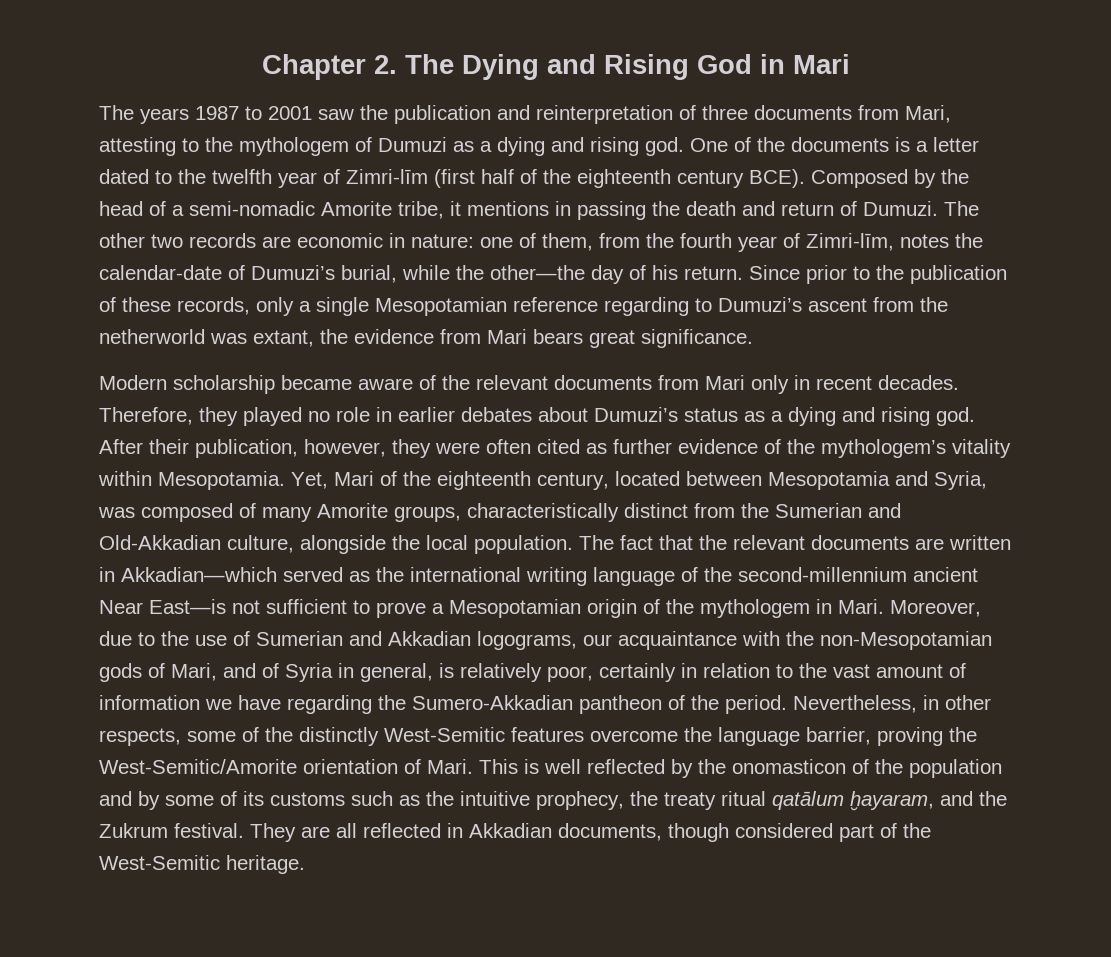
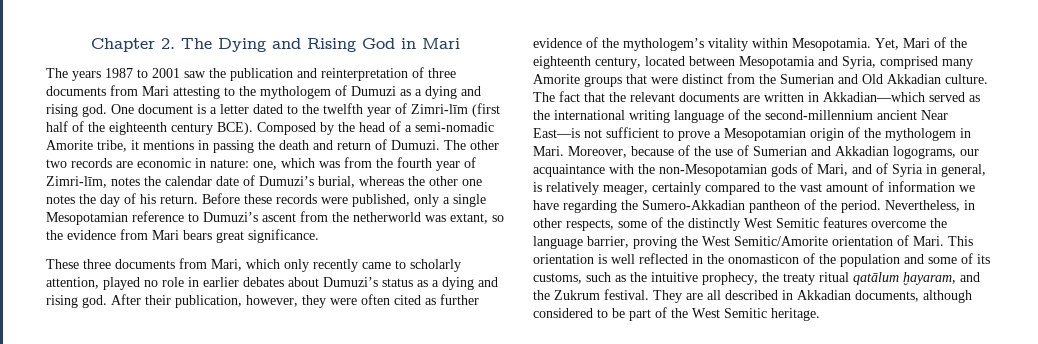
[905,105,951,123] Mari, -> [142,86,169,96] Mari
[734,137,889,152] of the documents -> [138,104,193,114] document
[480,233,593,251] one of them, -> [253,158,340,170] one, which was
[99,265,222,280] calendar-date -> [165,176,239,186] calendar date
[402,265,1007,284] [99,297,250,315] while the other—the day of his return. Since prior to the publication of these records, -> [359,176,482,186] [46,193,410,207] whereas the other one notes the day of his return. Before these records were published,
[604,297,689,316] regarding -> (184, 216) none
(314, 338) none -> [492,215,504,222] so
[99,375,959,394] [99,407,238,426] Modern scholarship became aware of the relevant documents from Mari only in recent decades. Therefore, they -> [46,258,461,272] [46,277,99,289] These three documents from Mari, which only recently came to scholarly attention,
[98,503,619,522] was composed of many Amorite groups, characteristically -> [880,56,973,69] [533,74,678,87] comprised many Amorite groups that were
[99,535,573,554] Old-Akkadian culture, alongside the local population. -> [862,74,988,84] Old Akkadian culture.
[99,631,155,646] due to -> [631,145,690,156] because of
[547,663,770,682] poor, certainly in relation -> [603,182,760,195] meager, certainly compared
[384,727,505,742] West-Semitic -> [744,218,819,228] West Semitic
[99,759,297,774] West-Semitic/Amorite -> [702,236,828,246] West Semitic/Amorite
(518, 766) none -> [533,254,594,264] orientation
[671,759,693,778] by -> [692,254,703,264] in
[138,791,160,810] by -> (924, 259) none
[270,792,345,806] customs -> [533,273,582,284] customs,
[363,823,441,838] reflected -> [725,290,778,300] described
[668,823,833,842] though considered -> [923,290,972,303] [533,308,625,318] although considered to be
[99,855,220,870] West-Semitic -> [692,308,767,318] West Semitic

